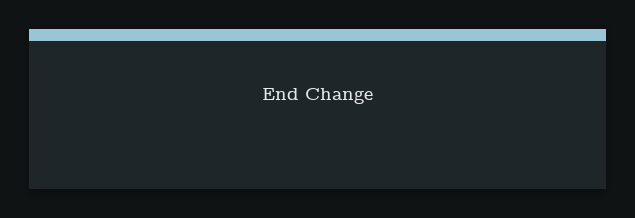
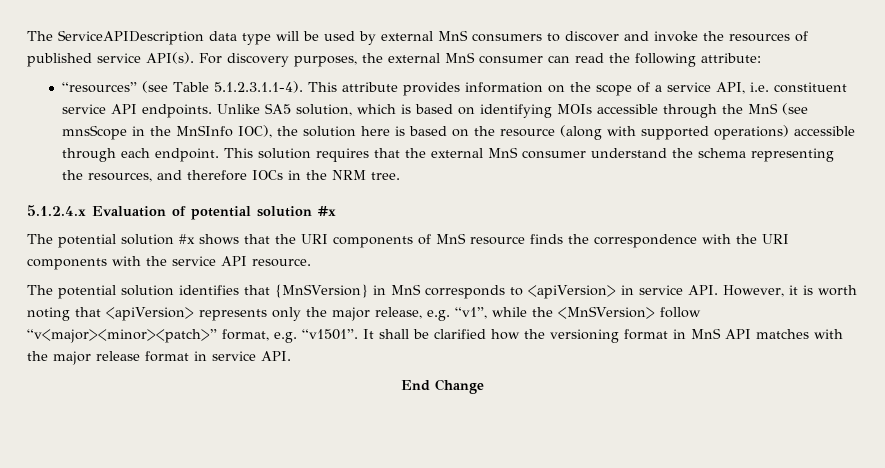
(262, 94) none -> [27,30,808,45] [27,52,761,67] [61,81,847,96] [61,103,808,118] [61,125,855,140] [61,147,834,162] [61,170,400,182] [27,205,336,220] [27,233,789,248] [27,256,311,270] [27,284,857,299] [27,306,701,321] [27,328,843,343] [27,351,291,365] The ServiceAPIDescription data type will be used by external MnS consumers to discover and invoke the resources of published service API(s). For discovery purposes, the external MnS consumer can read the following attribute: // “resources” (see Table 5.1.2.3.1.1-4). This attribute provides information on the scope of a service API, i.e. constituent service API endpoints. Unlike SA5 solution, which is based on identifying MOIs accessible through the MnS (see mnsScope in the MnSInfo IOC), the solution here is based on the resource (along with supported operations) accessible through each endpoint. This solution requires that the external MnS consumer understand the schema representing the resources, and therefore IOCs in the NRM tree. // 5.1.2.4.x Evaluation of potential solution #x // The potential solution #x shows that the URI components of MnS resource finds the correspondence with the URI components with the service API resource. // The potential solution identifies that {MnSVersion} in MnS corresponds to <apiVersion> in service API. However, it is worth noting that <apiVersion> represents only the major release, e.g. “v1”, while the <MnSVersion> follow “v<major><minor><patch>” format, e.g. “v1501”. It shall be clarified how the versioning format in MnS API matches with the major release format in service API. //

